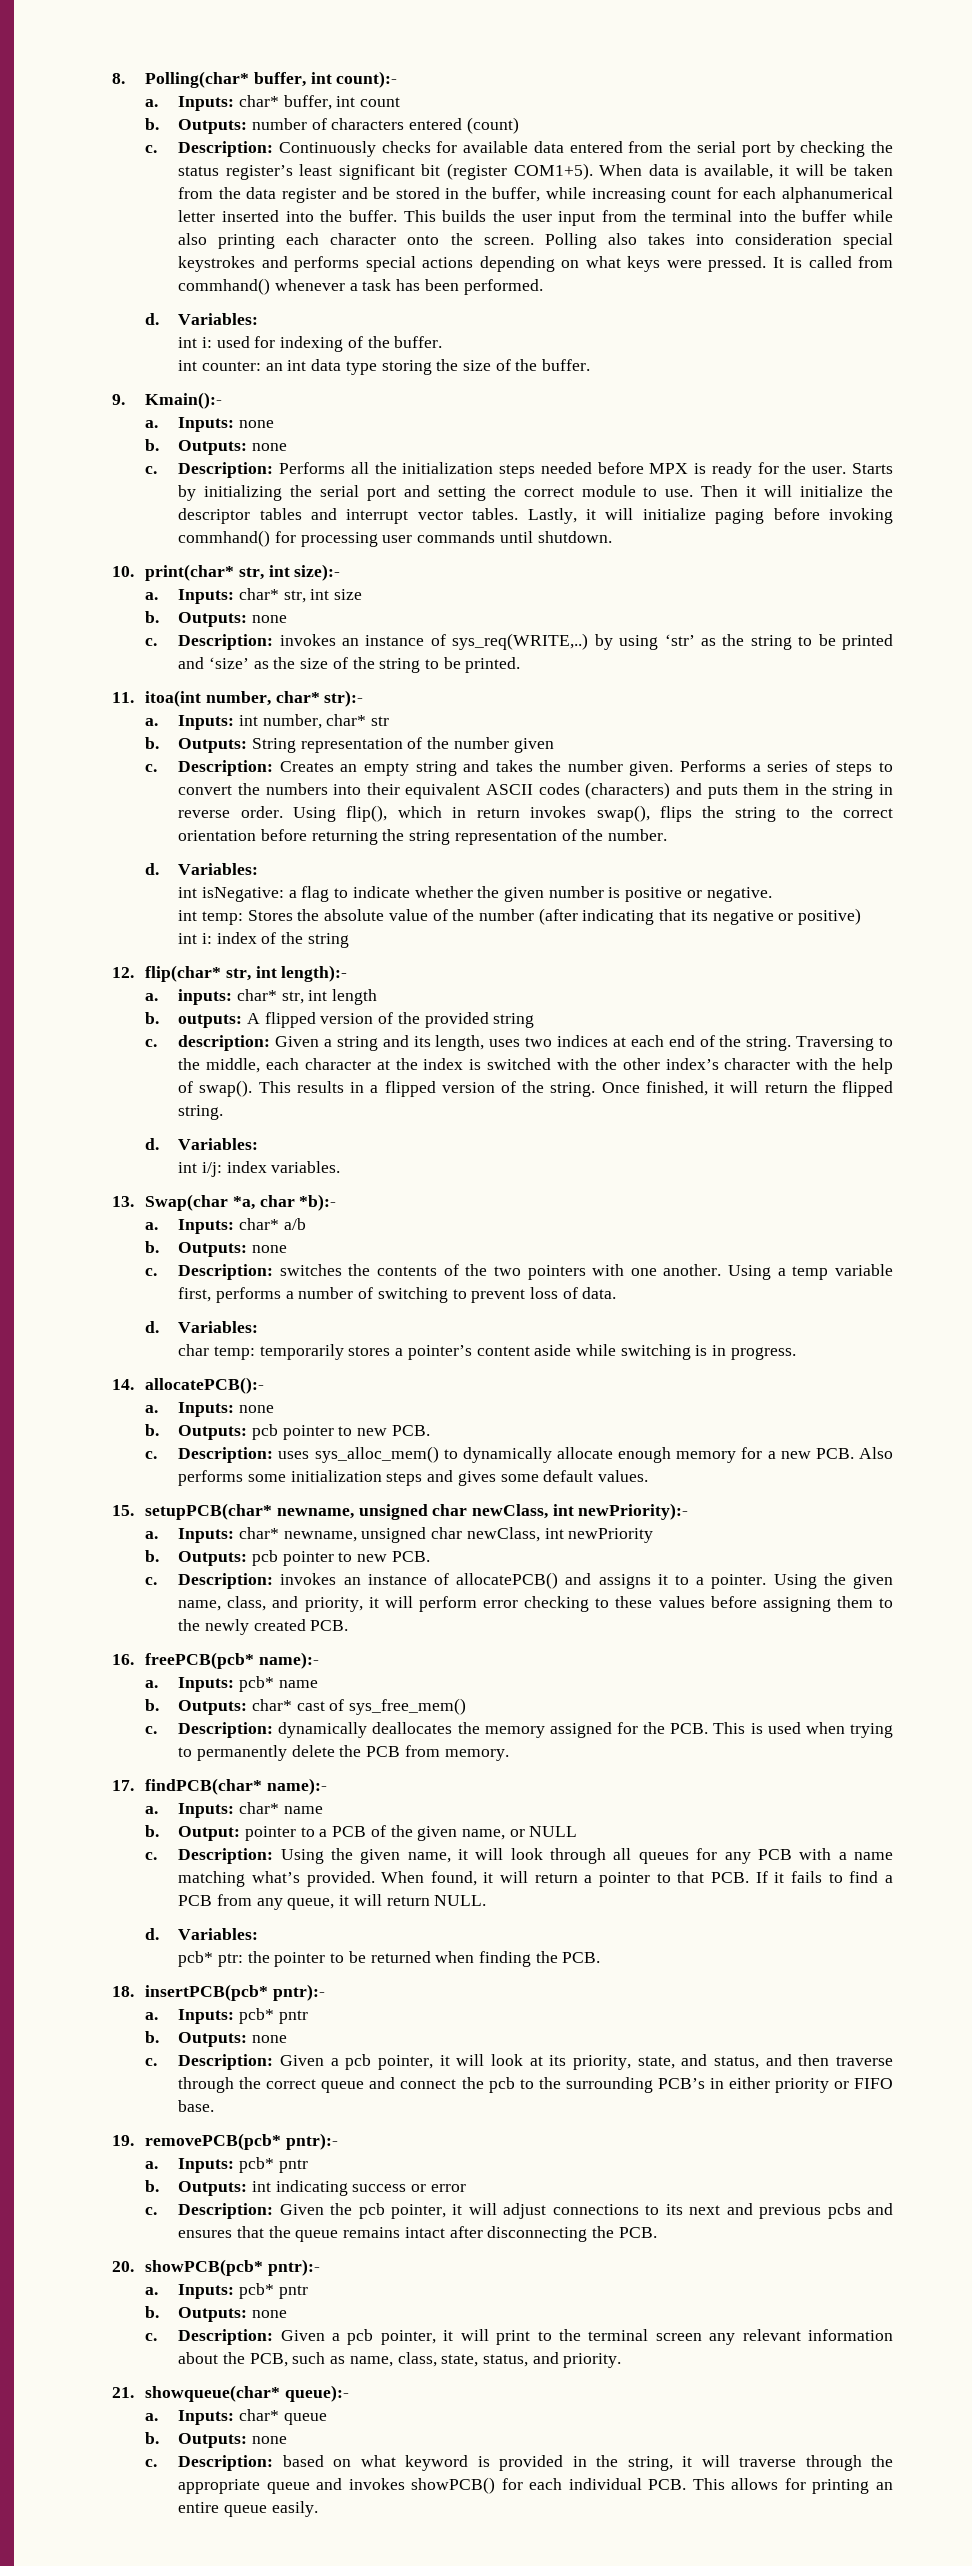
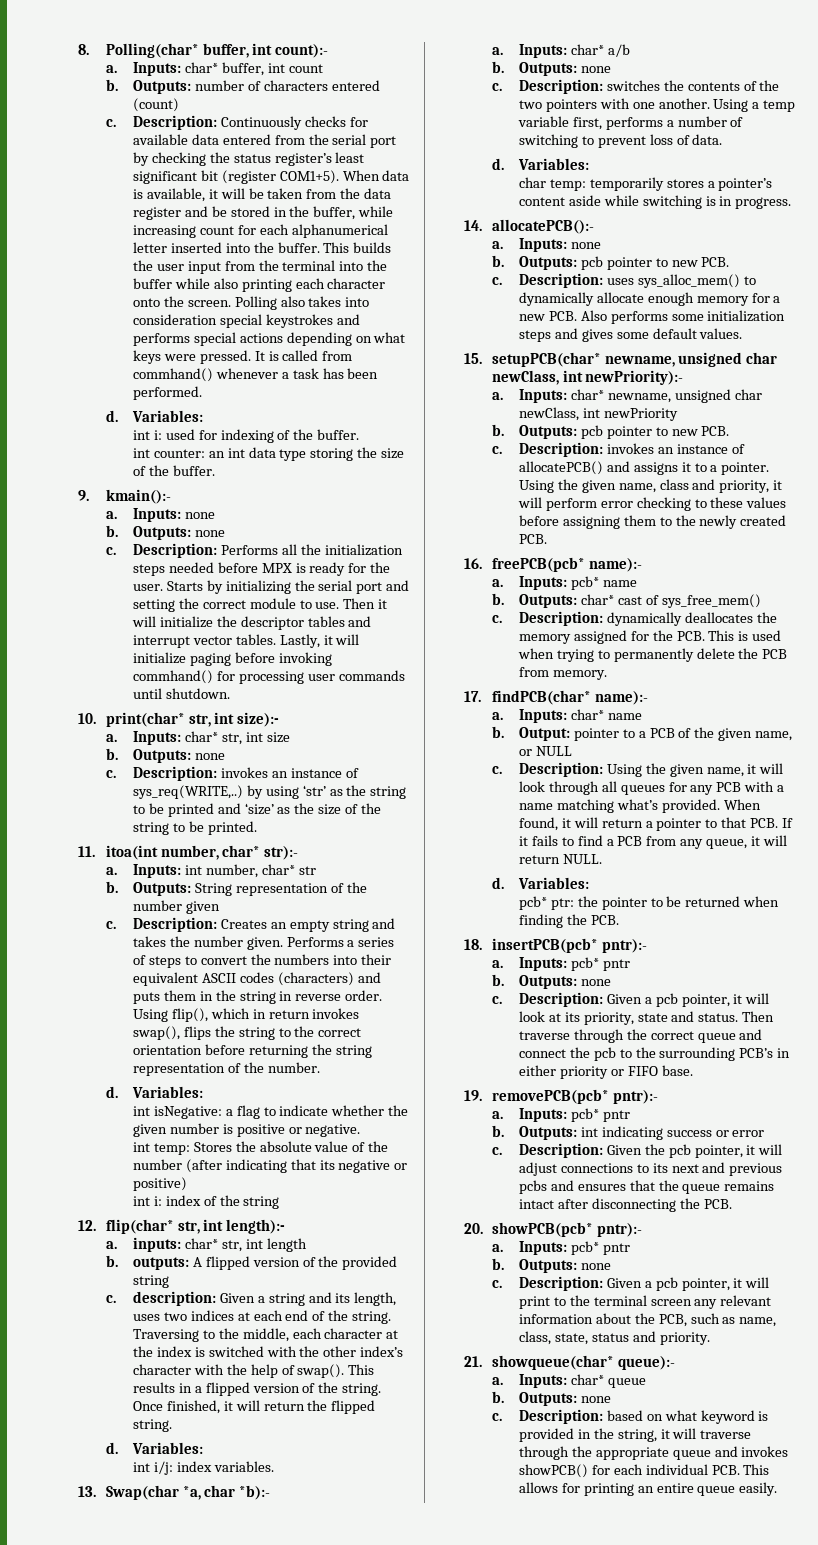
[145,392,223,409] Kmain():- -> [105,489,171,504] kmain():-
[227,1596,267,1611] class, -> [659,479,689,490] class
[637,2054,830,2069] state, and status, and then -> [637,1011,775,1022] state and status. Then
[483,2354,529,2367] status, -> [591,1333,629,1342] status

